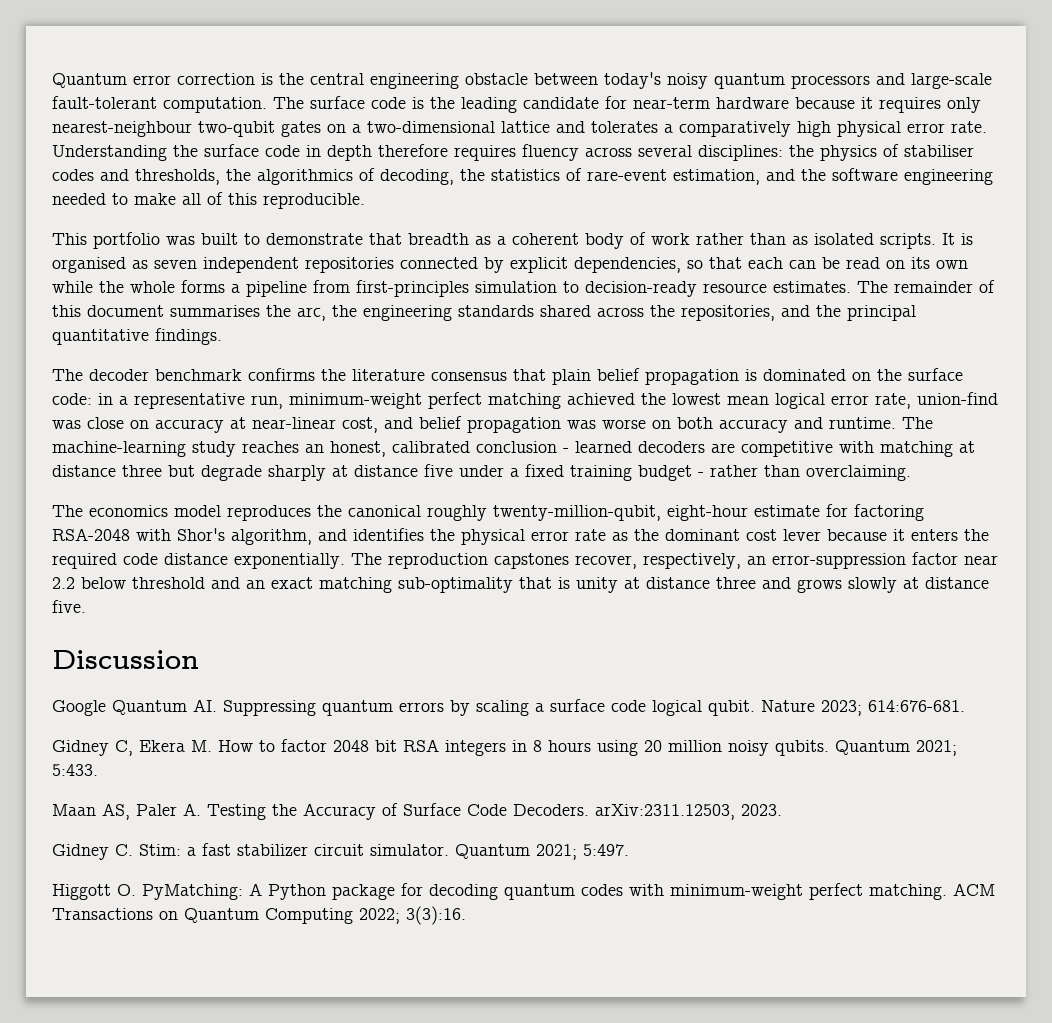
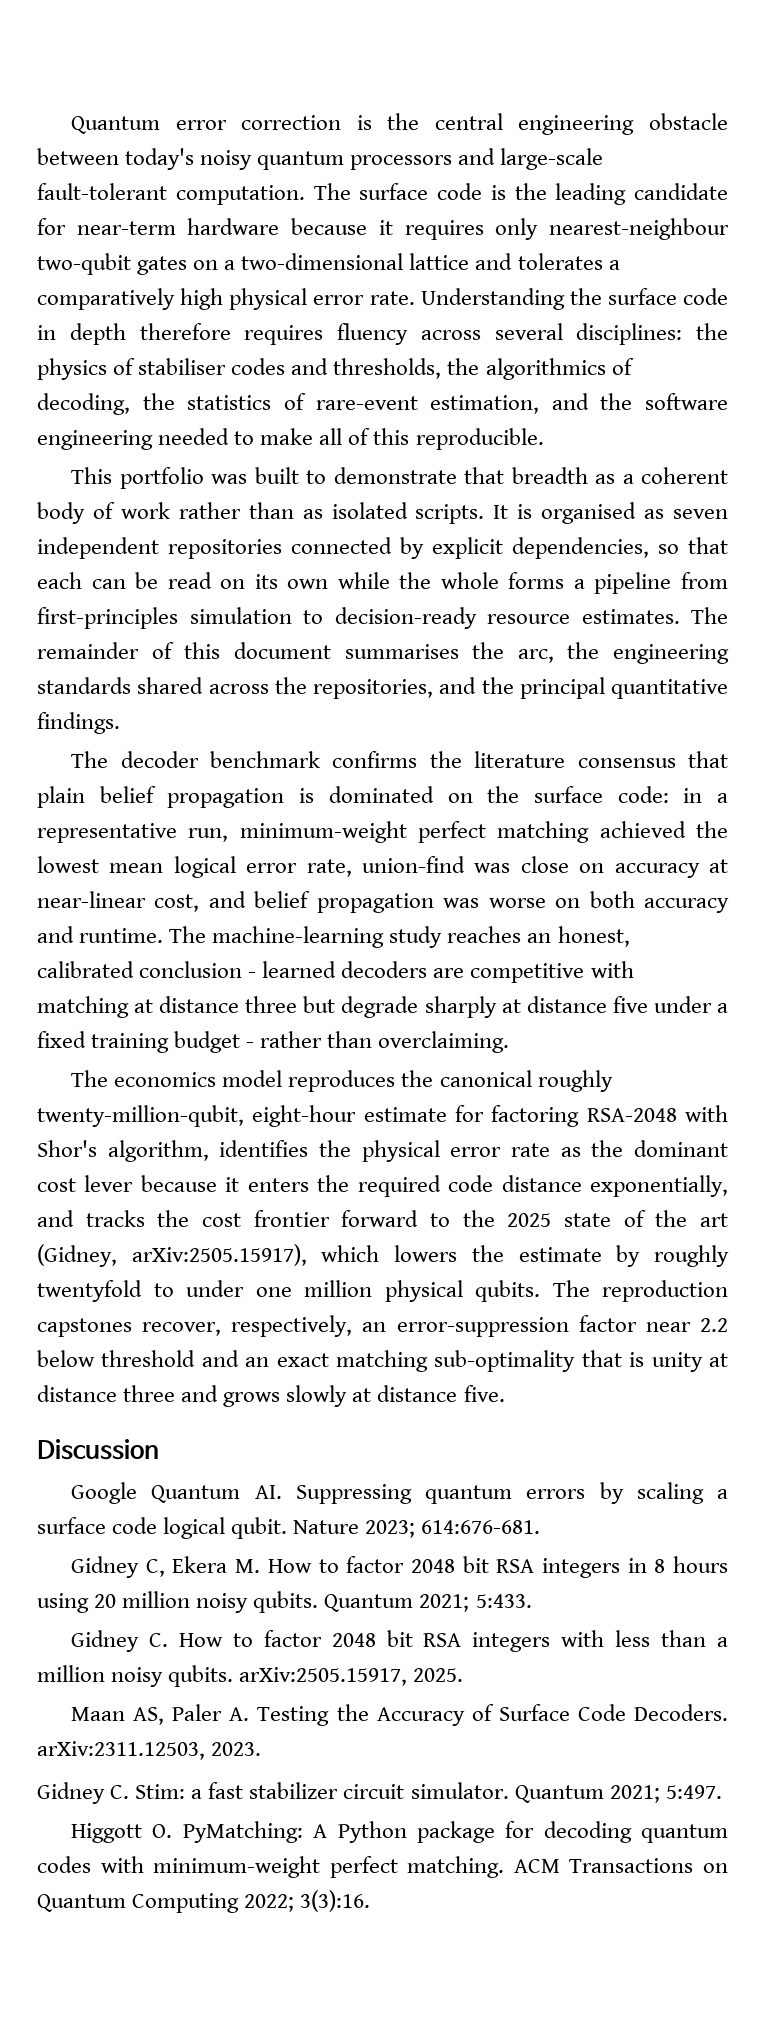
[318,529,347,541] and -> (209, 1151) none
[234,553,345,569] exponentially. -> [590,1175,729,1197] [37,1210,728,1227] [37,1244,729,1267] [37,1280,540,1302] exponentially, and tracks the cost frontier forward to the 2025 state of the art (Gidney, arXiv:2505.15917), which lowers the estimate by roughly twentyfold to under one million physical qubits.
(98, 770) none -> [71,1630,728,1652] [37,1665,464,1687] // Gidney C. How to factor 2048 bit RSA integers with less than a million noisy qubits. arXiv:2505.15917, 2025.

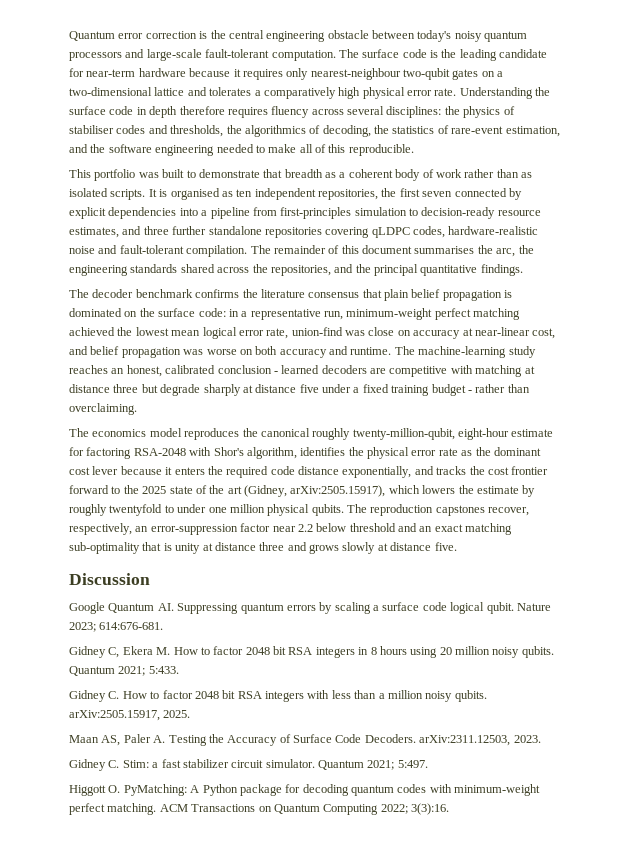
[673,509,728,519] [37,537,728,559] [37,572,565,589] seven independent repositories connected by explicit dependencies, so that each can be read on its own while the whole forms -> [236,188,522,200] [69,207,198,219] ten independent repositories, the first seven connected by explicit dependencies into
[581,609,680,624] estimates. -> [69,226,539,238] [69,245,248,257] estimates, and three further standalone repositories covering qLDPC codes, hardware-realistic noise and fault-tolerant compilation.

